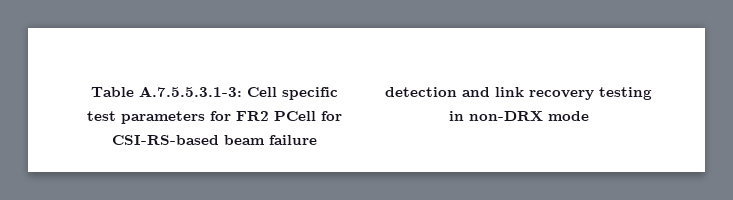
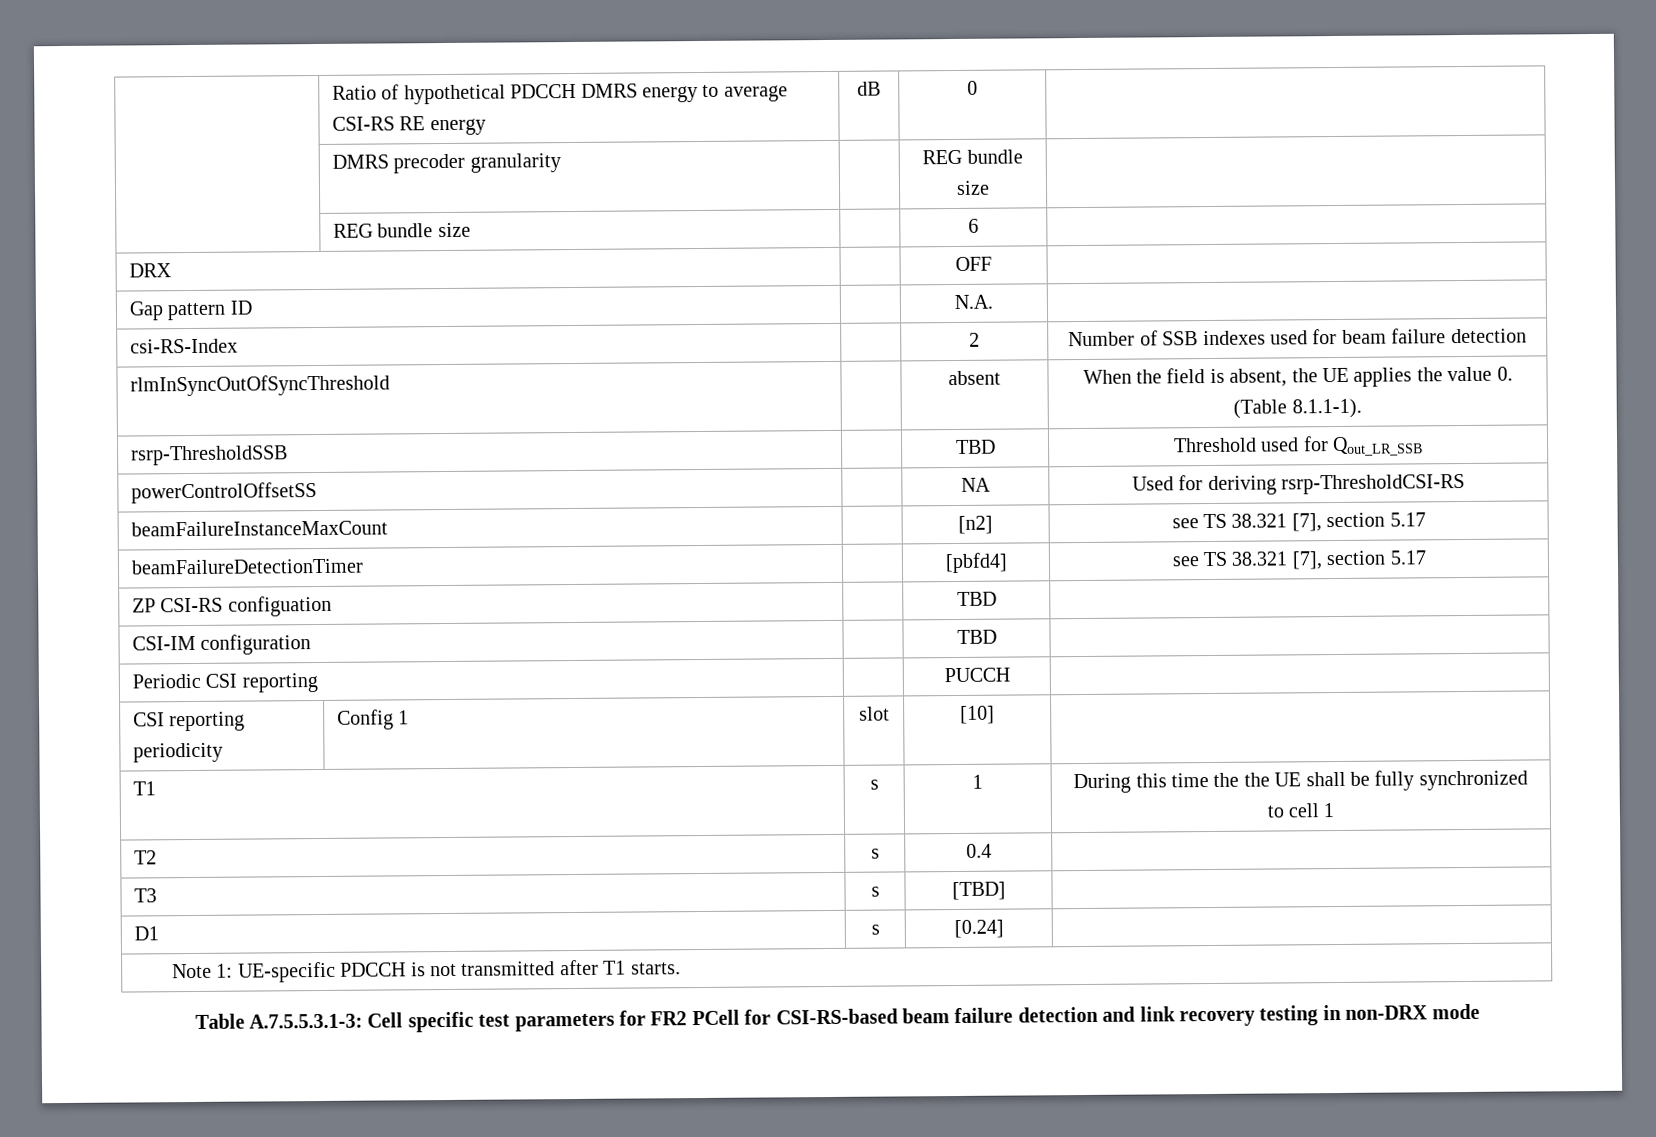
(91, 92) none -> [332,83,788,105] [332,116,486,136] [857,81,881,96] [967,80,978,95] [332,153,561,174] [922,149,1023,165] [956,180,990,195] [333,222,471,238] [968,218,979,233] [129,263,173,278] [955,256,992,271] [129,300,252,321] [954,294,993,309] [130,338,239,354] [969,332,980,347] [1068,328,1527,347] [130,374,391,397] [948,370,1001,386] [1082,366,1513,387] [1233,398,1362,419] [131,445,289,466] [954,439,996,454] [1172,436,1424,457] [131,482,318,504] [961,477,991,492] [1131,473,1466,496] [131,520,389,537] [958,515,993,534] [1171,512,1426,532] [131,558,365,575] [944,552,1008,574] [1171,550,1426,570] [132,595,332,617] [956,591,997,606] [132,634,312,655] [956,629,997,644] [132,673,318,693] [943,667,1010,683] [133,711,246,732] [133,742,224,763] [337,709,410,730] [858,706,890,721] [960,705,995,724] [133,781,157,796] [869,779,879,790] [972,774,983,789] [1073,770,1528,794] [1266,803,1335,818] [134,850,158,865] [870,848,880,859] [965,843,992,858] [134,888,158,903] [870,886,880,897] [951,881,1006,901] [134,926,160,941] [870,924,880,935] [953,919,1004,939] [172,959,681,983] | Ratio of hypothetical PDCCH DMRS energy to average CSI-RS RE energy | dB | 0 | // | DMRS precoder granularity | | REG bundle size | // | REG bundle size | | 6 | // DRX | | OFF | // Gap pattern ID | | N.A. | // csi-RS-Index | | 2 | Number of SSB indexes used for beam failure detection // rlmInSyncOutOfSyncThreshold | | absent | When the field is absent, the UE applies the value 0. (Table 8.1.1-1). // rsrp-ThresholdSSB | | TBD | Threshold used for Qout_LR_SSB // powerControlOffsetSS | | NA | Used for deriving rsrp-ThresholdCSI-RS // beamFailureInstanceMaxCount | | [n2] | see TS 38.321 [7], section 5.17 // beamFailureDetectionTimer | | [pbfd4] | see TS 38.321 [7], section 5.17 // ZP CSI-RS configuation | | TBD | // CSI-IM configuration | | TBD | // Periodic CSI reporting | | PUCCH | // CSI reporting periodicity | Config 1 | slot | [10] | // T1 | s | 1 | During this time the the UE shall be fully synchronized to cell 1 // T2 | s | 0.4 | // T3 | s | [TBD] | // D1 | s | [0.24] | // Note 1: UE-specific PDCCH is not transmitted after T1 starts. //

